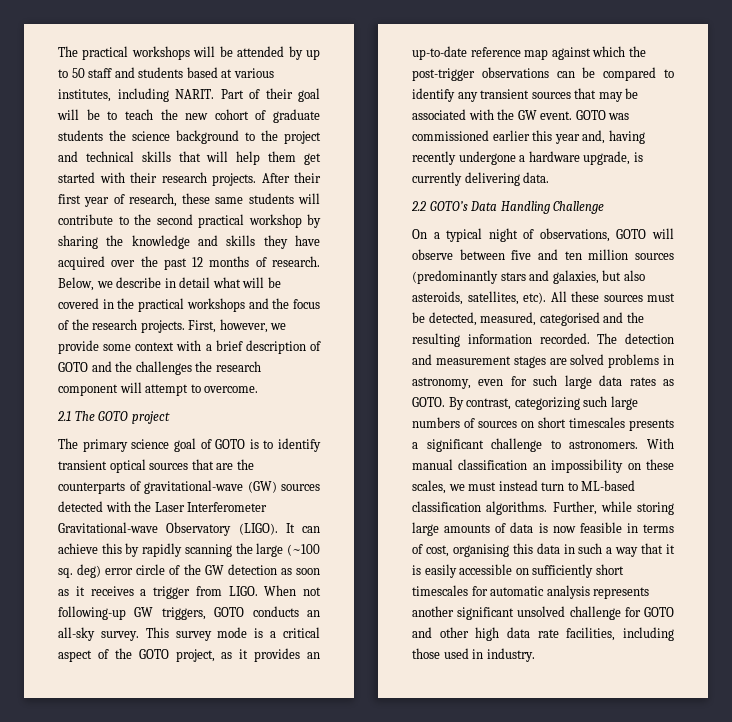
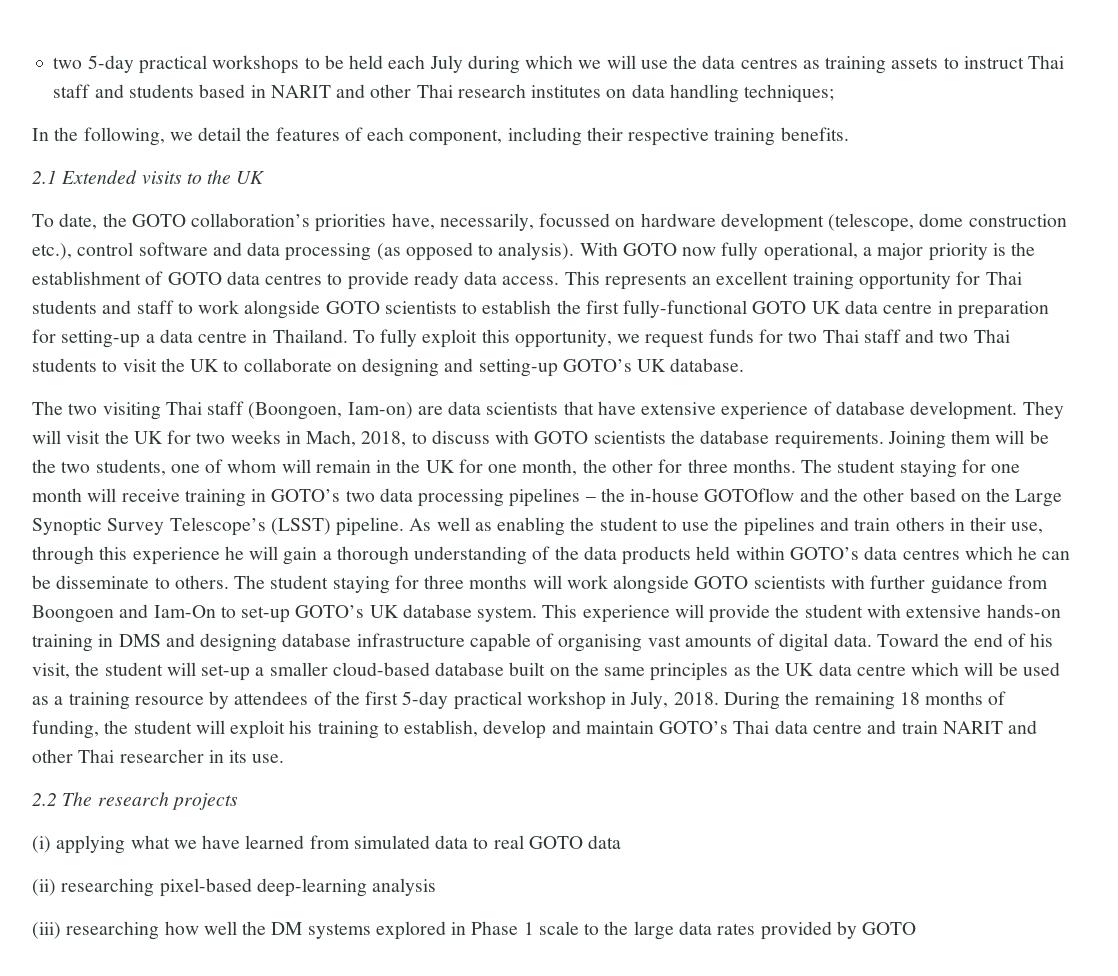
[58,46,320,60] [58,67,274,78] [58,88,320,102] [57,109,320,123] [58,130,321,144] [58,151,321,165] [58,172,321,186] [58,193,320,207] [58,214,321,228] [58,235,321,249] [58,256,320,270] [58,277,281,291] [58,298,320,312] [58,319,287,333] [58,340,321,354] [58,361,261,375] [58,382,259,396] [57,411,170,424] [58,438,321,452] [58,459,254,473] [58,480,320,494] [58,501,268,512] [58,522,320,536] [58,543,320,557] [58,564,320,578] [58,585,321,599] [58,606,320,620] [58,627,320,641] [58,648,320,662] [412,46,646,60] [412,67,674,81] [412,88,639,102] [412,109,630,120] [412,130,645,144] [412,151,643,165] [412,172,550,186] [411,201,605,214] [412,228,674,242] [412,249,674,260] [412,270,645,284] [412,291,675,305] [412,312,644,326] [412,333,674,347] [412,354,674,368] [412,375,674,389] [412,396,638,410] [412,417,674,431] [412,438,674,452] [412,459,674,473] [412,480,636,494] [412,501,674,515] [412,522,674,536] [412,543,675,557] [412,564,624,578] [412,585,650,599] [412,606,674,620] [412,627,674,641] [412,648,535,662] The practical workshops will be attended by up to 50 staff and students based at various institutes, including NARIT. Part of their goal will be to teach the new cohort of graduate students the science background to the project and technical skills that will help them get started with their research projects. After their first year of research, these same students will contribute to the second practical workshop by sharing the knowledge and skills they have acquired over the past 12 months of research. Below, we describe in detail what will be covered in the practical workshops and the focus of the research projects. First, however, we provide some context with a brief description of GOTO and the challenges the research component will attempt to overcome. // 2.1 The GOTO project // The primary science goal of GOTO is to identify transient optical sources that are the counterparts of gravitational-wave (GW) sources detected with the Laser Interferometer Gravitational-wave Observatory (LIGO). It can achieve this by rapidly scanning the large (~100 sq. deg) error circle of the GW detection as soon as it receives a trigger from LIGO. When not following-up GW triggers, GOTO conducts an all-sky survey. This survey mode is a critical aspect of the GOTO project, as it provides an up-to-date reference map against which the post-trigger observations can be compared to identify any transient sources that may be associated with the GW event. GOTO was commissioned earlier this year and, having recently undergone a hardware upgrade, is currently delivering data. // 2.2 GOTO’s Data Handling Challenge // On a typical night of observations, GOTO will observe between five and ten million sources (predominantly stars and galaxies, but also asteroids, satellites, etc). All these sources must be detected, measured, categorised and the resulting information recorded. The detection and measurement stages are solved problems in astronomy, even for such large data rates as GOTO. By contrast, categorizing such large numbers of sources on short timescales presents a significant challenge to astronomers. With manual classification an impossibility on these scales, we must instead turn to ML-based classification algorithms. Further, while storing large amounts of data is now feasible in terms of cost, organising this data in such a way that it is easily accessible on sufficiently short timescales for automatic analysis represents another significant unsolved challenge for GOTO and other high data rate facilities, including those used in industry. -> [53,55,1065,74] [53,84,835,103] [32,127,849,146] [32,170,266,184] [32,213,1067,232] [32,242,1036,261] [32,271,1022,290] [32,300,1049,319] [32,329,1010,348] [32,358,745,377] [32,401,1064,420] [32,430,1049,449] [32,459,1021,478] [32,488,1063,507] [32,517,1044,536] [32,546,1071,565] [32,575,1048,594] [32,604,1061,623] [32,633,1054,652] [32,662,1060,681] [32,691,1007,710] [32,720,1038,739] [32,749,285,763] [32,792,238,810] [32,835,622,854] [32,878,437,897] [32,921,917,940] two 5-day practical workshops to be held each July during which we will use the data centres as training assets to instruct Thai staff and students based in NARIT and other Thai research institutes on data handling techniques; // In the following, we detail the features of each component, including their respective training benefits. // 2.1 Extended visits to the UK // To date, the GOTO collaboration’s priorities have, necessarily, focussed on hardware development (telescope, dome construction etc.), control software and data processing (as opposed to analysis). With GOTO now fully operational, a major priority is the establishment of GOTO data centres to provide ready data access. This represents an excellent training opportunity for Thai students and staff to work alongside GOTO scientists to establish the first fully-functional GOTO UK data centre in preparation for setting-up a data centre in Thailand. To fully exploit this opportunity, we request funds for two Thai staff and two Thai students to visit the UK to collaborate on designing and setting-up GOTO’s UK database. // The two visiting Thai staff (Boongoen, Iam-on) are data scientists that have extensive experience of database development. They will visit the UK for two weeks in Mach, 2018, to discuss with GOTO scientists the database requirements. Joining them will be the two students, one of whom will remain in the UK for one month, the other for three months. The student staying for one month will receive training in GOTO’s two data processing pipelines – the in-house GOTOflow and the other based on the Large Synoptic Survey Telescope’s (LSST) pipeline. As well as enabling the student to use the pipelines and train others in their use, through this experience he will gain a thorough understanding of the data products held within GOTO’s data centres which he can be disseminate to others. The student staying for three months will work alongside GOTO scientists with further guidance from Boongoen and Iam-On to set-up GOTO’s UK database system. This experience will provide the student with extensive hands-on training in DMS and designing database infrastructure capable of organising vast amounts of digital data. Toward the end of his visit, the student will set-up a smaller cloud-based database built on the same principles as the UK data centre which will be used as a training resource by attendees of the first 5-day practical workshop in July, 2018. During the remaining 18 months of funding, the student will exploit his training to establish, develop and maintain GOTO’s Thai data centre and train NARIT and other Thai researcher in its use. // 2.2 The research projects // (i) applying what we have learned from simulated data to real GOTO data // (ii) researching pixel-based deep-learning analysis // (iii) researching how well the DM systems explored in Phase 1 scale to the large data rates provided by GOTO

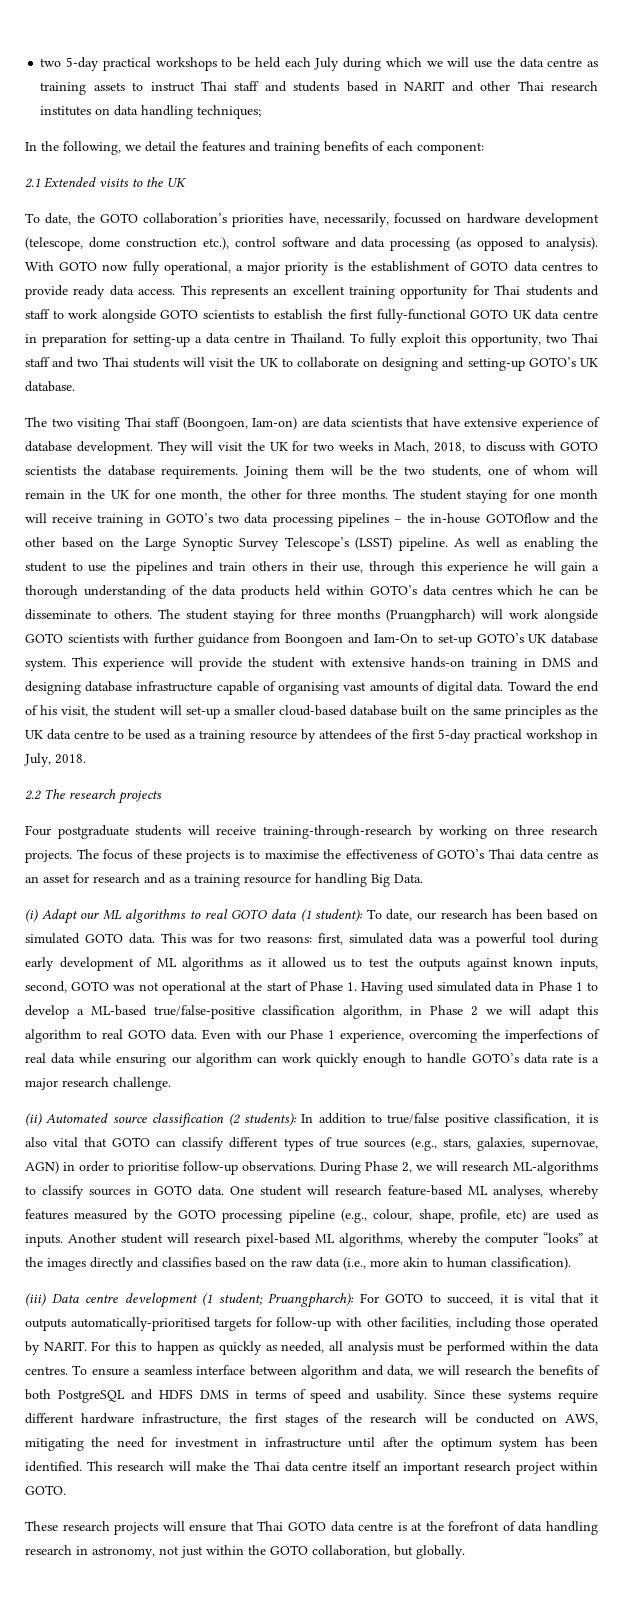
[740,57,798,69] centres -> [547,58,583,67] centre
[344,127,849,146] of each component, including their respective training benefits. -> [249,141,484,155] and training benefits of each component:
[617,329,783,348] we request funds for -> (541, 340) none
[102,360,118,372] to -> [182,357,205,367] will
(528, 582) none -> [386,609,475,623] (Pruangpharch)
[911,662,994,676] which will -> [113,730,125,739] to
[723,691,1007,710] [32,720,1038,739] [32,749,285,763] [32,792,238,810] [32,835,622,854] [32,878,437,897] [32,921,917,940] During the remaining 18 months of funding, the student will exploit his training to establish, develop and maintain GOTO’s Thai data centre and train NARIT and other Thai researcher in its use. // 2.2 The research projects // (i) applying what we have learned from simulated data to real GOTO data // (ii) researching pixel-based deep-learning analysis // (iii) researching how well the DM systems explored in Phase 1 scale to the large data rates provided by GOTO -> [25,789,162,804] [25,825,599,839] [25,849,598,863] [25,873,423,887] [25,909,598,924] [25,933,599,947] [25,957,599,971] [25,981,598,995] [25,1005,598,1019] [25,1029,601,1043] [25,1053,599,1067] [25,1077,171,1091] [25,1113,598,1127] [25,1137,598,1151] [25,1161,598,1175] [25,1185,599,1199] [25,1209,598,1223] [25,1232,599,1247] [25,1257,571,1271] [25,1293,600,1308] [25,1317,600,1331] [25,1341,599,1355] [25,1365,600,1379] [25,1389,599,1403] [25,1413,598,1427] [25,1437,598,1451] [25,1461,599,1475] [25,1485,66,1495] [25,1521,598,1535] [25,1545,465,1559] // 2.2 The research projects // Four postgraduate students will receive training-through-research by working on three research projects. The focus of these projects is to maximise the effectiveness of GOTO’s Thai data centre as an asset for research and as a training resource for handling Big Data. // (i) Adapt our ML algorithms to real GOTO data (1 student): To date, our research has been based on simulated GOTO data. This was for two reasons: first, simulated data was a powerful tool during early development of ML algorithms as it allowed us to test the outputs against known inputs, second, GOTO was not operational at the start of Phase 1. Having used simulated data in Phase 1 to develop a ML-based true/false-positive classification algorithm, in Phase 2 we will adapt this algorithm to real GOTO data. Even with our Phase 1 experience, overcoming the imperfections of real data while ensuring our algorithm can work quickly enough to handle GOTO’s data rate is a major research challenge. // (ii) Automated source classification (2 students): In addition to true/false positive classification, it is also vital that GOTO can classify different types of true sources (e.g., stars, galaxies, supernovae, AGN) in order to prioritise follow-up observations. During Phase 2, we will research ML-algorithms to classify sources in GOTO data. One student will research feature-based ML analyses, whereby features measured by the GOTO processing pipeline (e.g., colour, shape, profile, etc) are used as inputs. Another student will research pixel-based ML algorithms, whereby the computer “looks” at the images directly and classifies based on the raw data (i.e., more akin to human classification). // (iii) Data centre development (1 student; Pruangpharch): For GOTO to succeed, it is vital that it outputs automatically-prioritised targets for follow-up with other facilities, including those operated by NARIT. For this to happen as quickly as needed, all analysis must be performed within the data centres. To ensure a seamless interface between algorithm and data, we will research the benefits of both PostgreSQL and HDFS DMS in terms of speed and usability. Since these systems require different hardware infrastructure, the first stages of the research will be conducted on AWS, mitigating the need for investment in infrastructure until after the optimum system has been identified. This research will make the Thai data centre itself an important research project within GOTO. // These research projects will ensure that Thai GOTO data centre is at the forefront of data handling research in astronomy, not just within the GOTO collaboration, but globally.

